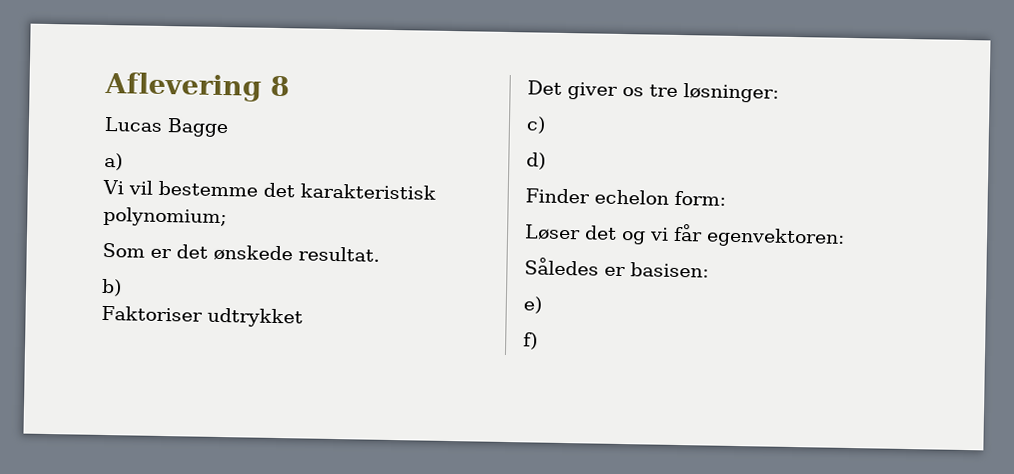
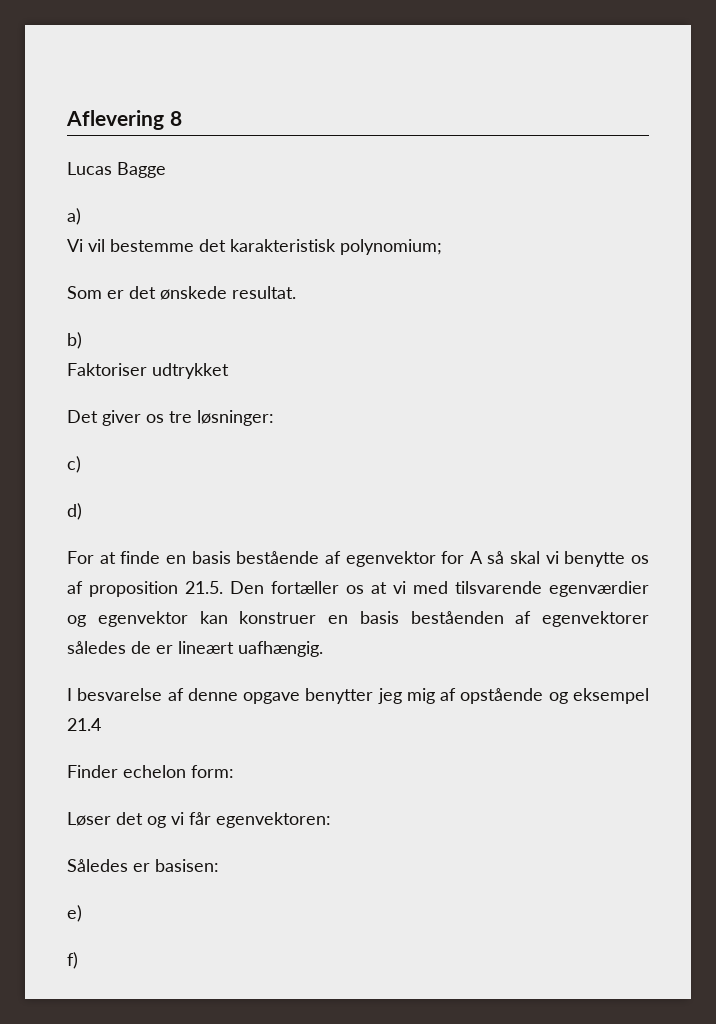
(546, 161) none -> [67,551,650,567] [67,581,649,597] [67,611,649,627] [67,641,323,657] [67,688,649,704] [67,718,101,731] // For at finde en basis bestående af egenvektor for A så skal vi benytte os af proposition 21.5. Den fortæller os at vi med tilsvarende egenværdier og egenvektor kan konstruer en basis beståenden af egenvektorer således de er lineært uafhængig. // I besvarelse af denne opgave benytter jeg mig af opstående og eksempel 21.4

